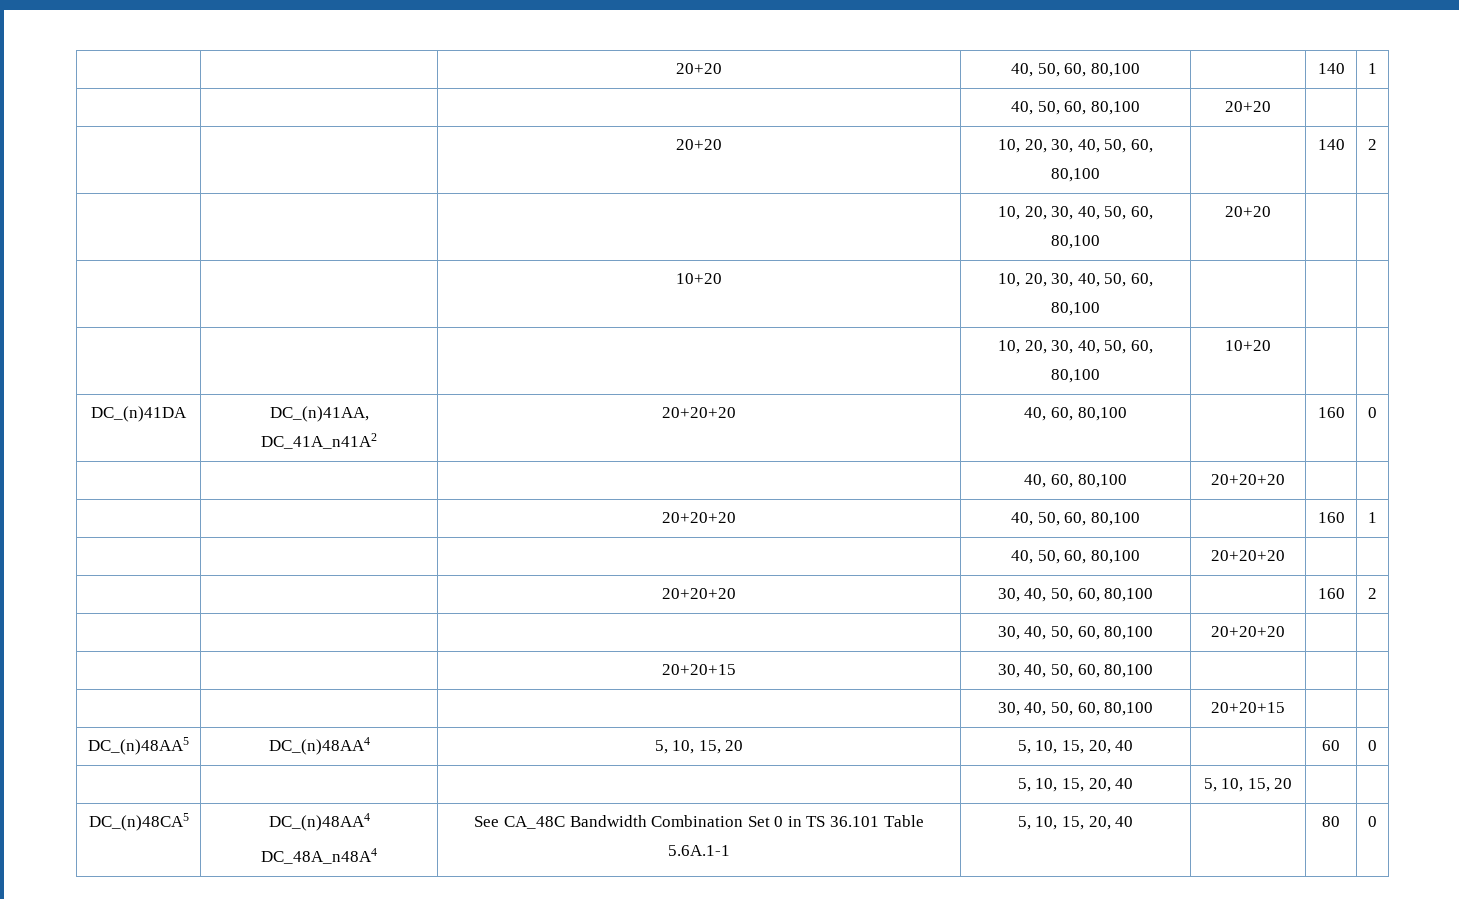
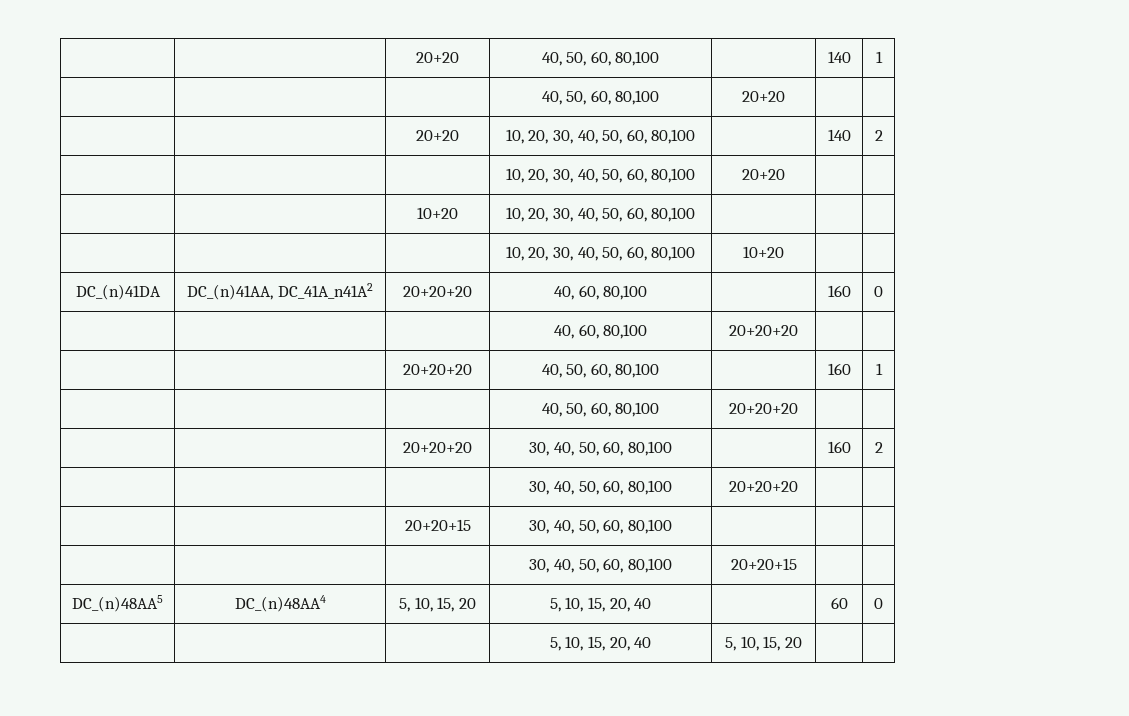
[88,813,189,831] [268,813,370,831] [261,848,377,864] [474,815,924,829] [668,845,730,856] [1017,816,1134,830] [1322,816,1340,827] [1368,816,1377,827] // DC_(n)48CA5 | DC_(n)48AA4 // DC_48A_n48A4 | See CA_48C Bandwidth Combination Set 0 in TS 36.101 Table 5.6A.1-1 | 5, 10, 15, 20, 40 | | 80 | 0 -> (802, 642) none

